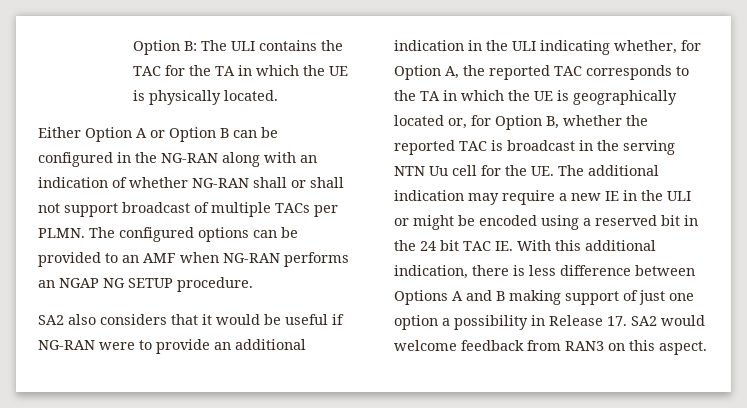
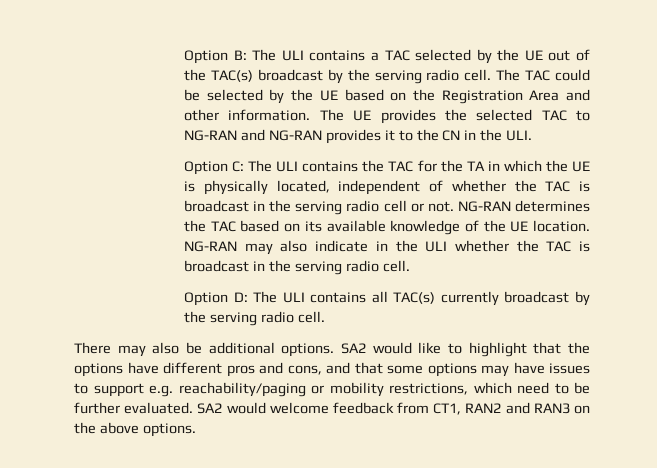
(317, 45) none -> [370,49,590,64] [184,69,590,84] [184,89,591,104] [184,109,591,124] [184,129,533,144] [184,160,359,175] a TAC selected by the UE out of the TAC(s) broadcast by the serving radio cell. The TAC could be selected by the UE based on the Registration Area and other information. The UE provides the selected TAC to NG-RAN and NG-RAN provides it to the CN in the ULI. // Option C: The ULI contains
[223,90,278,101] [38,127,278,142] [38,152,317,167] [38,177,344,188] [38,202,338,217] [38,227,298,242] [38,252,349,267] [38,277,253,292] [38,314,344,325] [38,339,306,354] [394,40,701,55] [394,65,689,80] [394,90,677,105] [394,115,648,130] [394,140,675,155] [394,165,659,176] [394,190,691,205] [394,215,698,230] [394,240,656,251] [394,265,695,279] [394,290,694,305] [394,315,627,330] located. // Either Option A or Option B can be configured in the NG-RAN along with an indication of whether NG-RAN shall or shall not support broadcast of multiple TACs per PLMN. The configured options can be provided to an AMF when NG-RAN performs an NGAP NG SETUP procedure. // SA2 also considers that it would be useful if NG-RAN were to provide an additional indication in the ULI indicating whether, for Option A, the reported TAC corresponds to the TA in which the UE is geographically located or, for Option B, whether the reported TAC is broadcast in the serving NTN Uu cell for the UE. The additional indication may require a new IE in the ULI or might be encoded using a reserved bit in the 24 bit TAC IE. With this additional indication, there is less difference between Options A and B making support of just one option a possibility in Release 17. -> [276,180,590,195] [184,200,590,215] [184,220,591,235] [184,240,591,255] [184,260,410,275] [184,291,590,306] [184,311,325,326] [74,342,591,357] [74,362,590,377] [74,382,590,397] [74,402,194,414] located, independent of whether the TAC is broadcast in the serving radio cell or not. NG-RAN determines the TAC based on its available knowledge of the UE location. NG-RAN may also indicate in the ULI whether the TAC is broadcast in the serving radio cell. // Option D: The ULI contains all TAC(s) currently broadcast by the serving radio cell. // There may also be additional options. SA2 would like to highlight that the options have different pros and cons, and that some options may have issues to support e.g. reachability/paging or mobility restrictions, which need to be further evaluated.
[565,340,707,355] RAN3 on this aspect. -> [433,402,590,415] [74,422,196,437] CT1, RAN2 and RAN3 on the above options.

